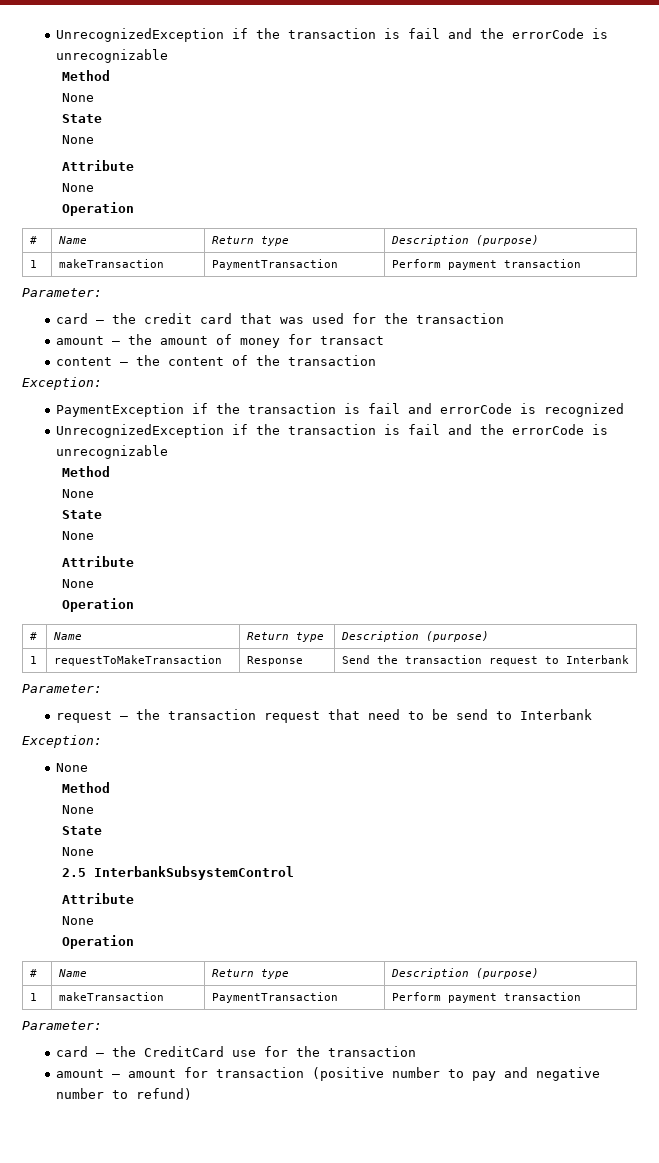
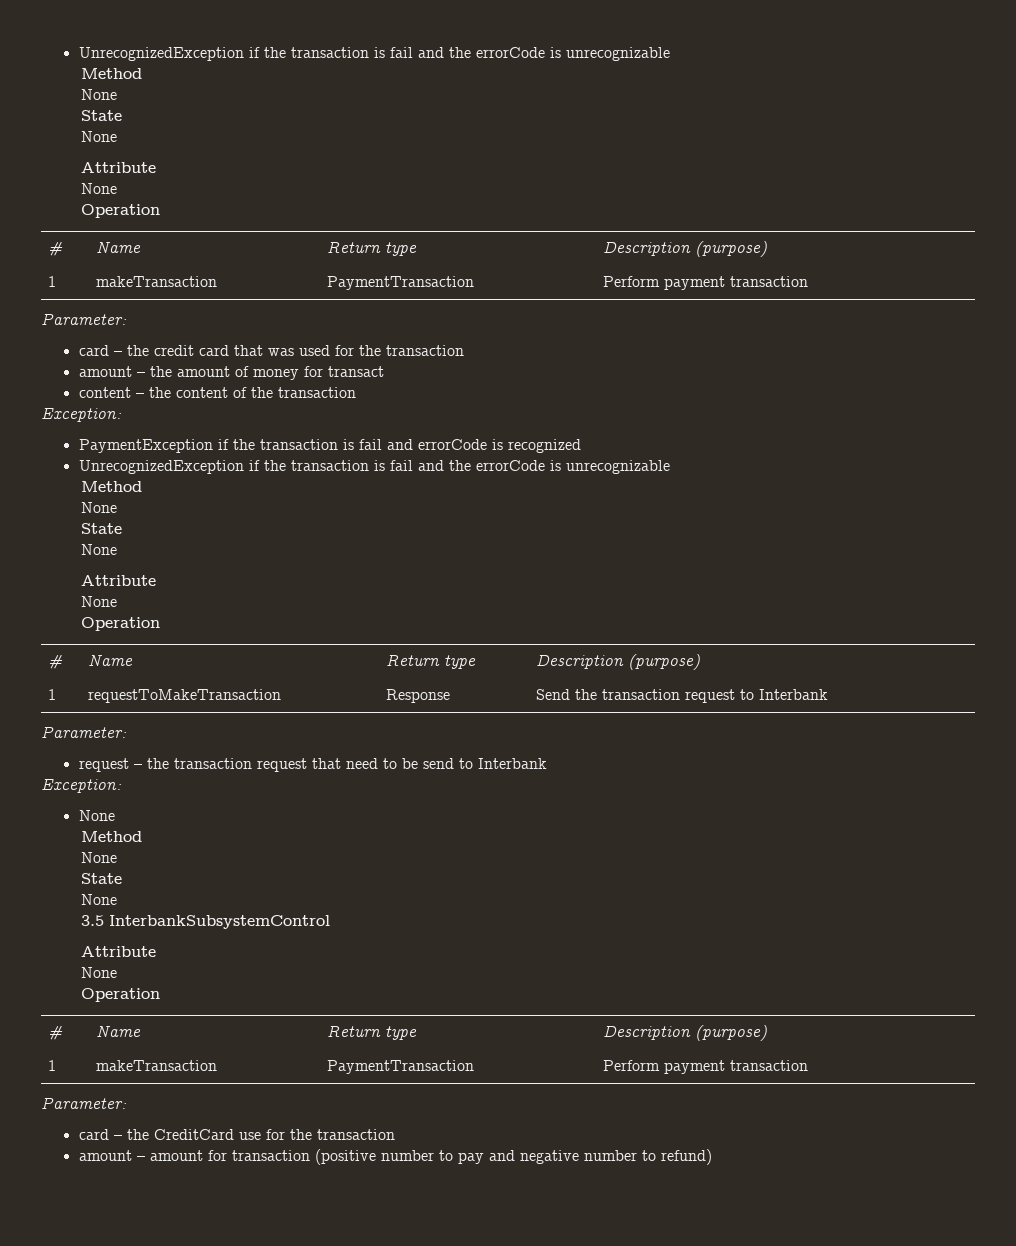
[62,868,87,877] 2.5 -> [81,915,105,926] 3.5

